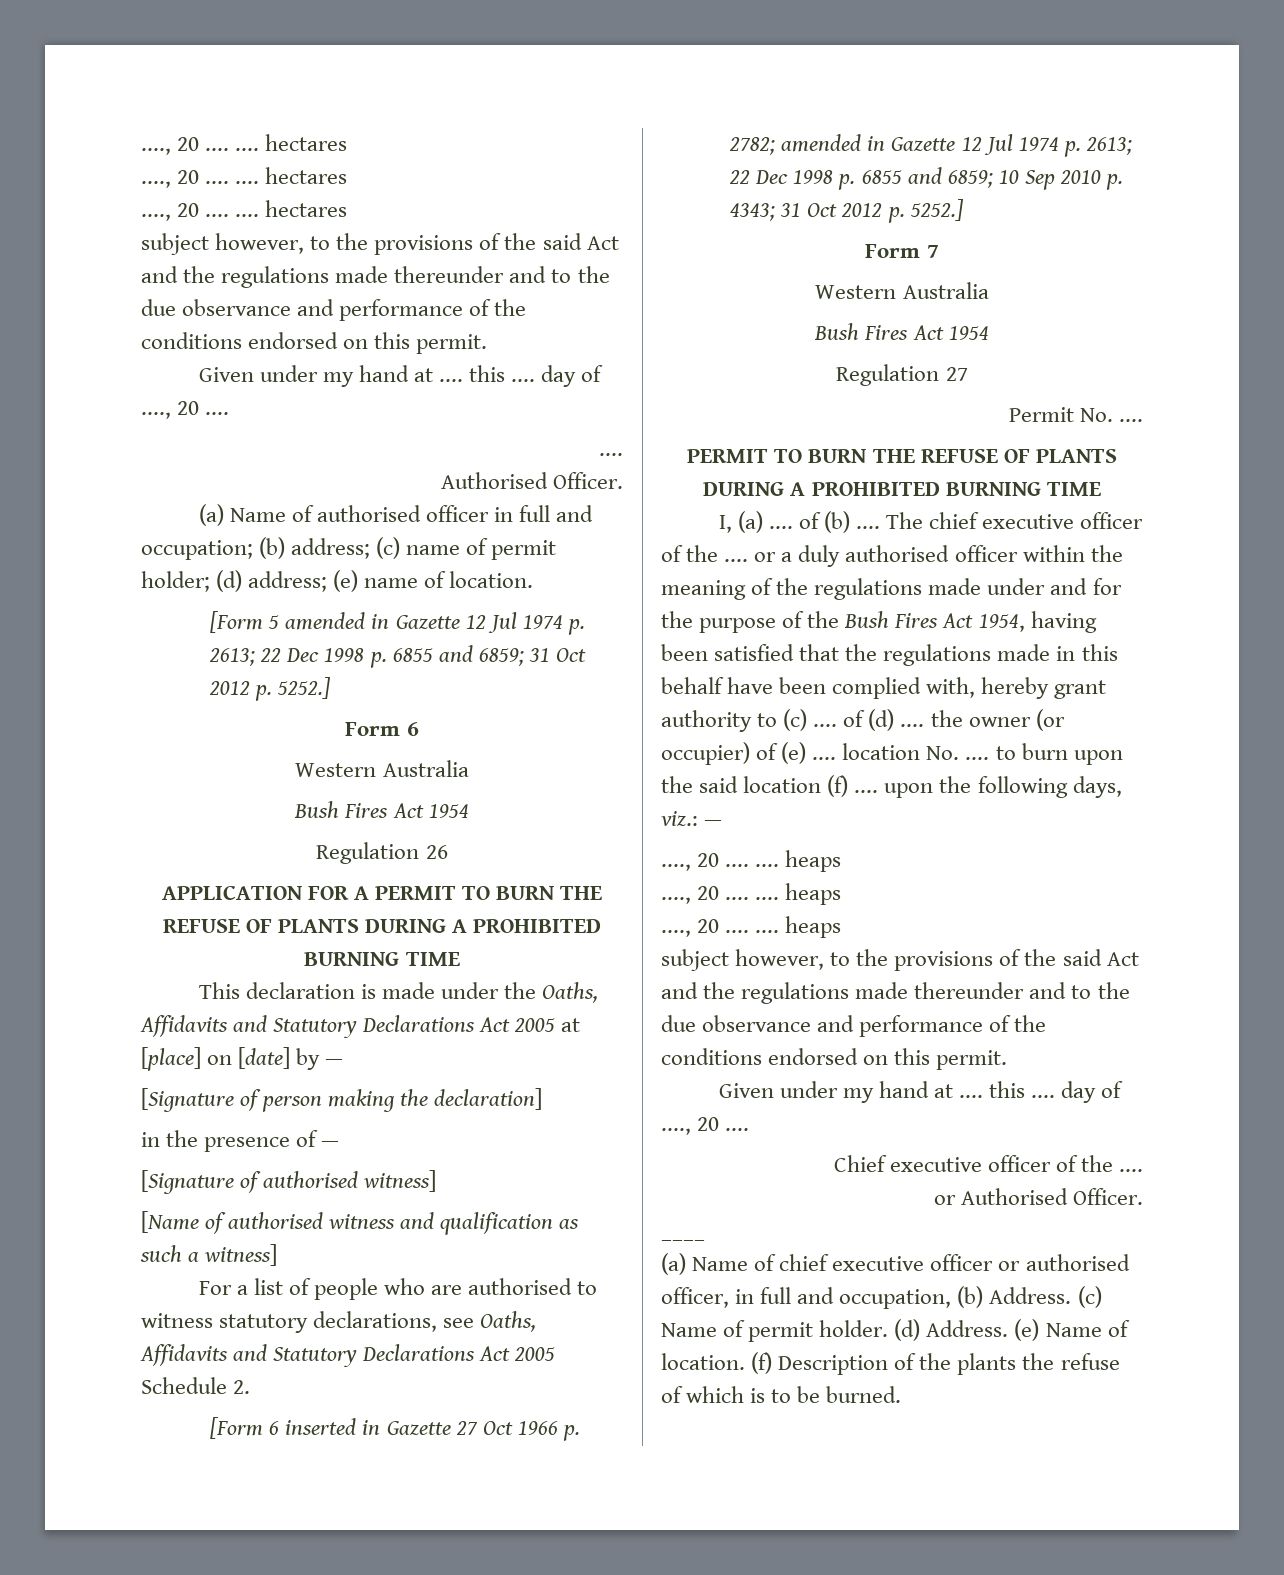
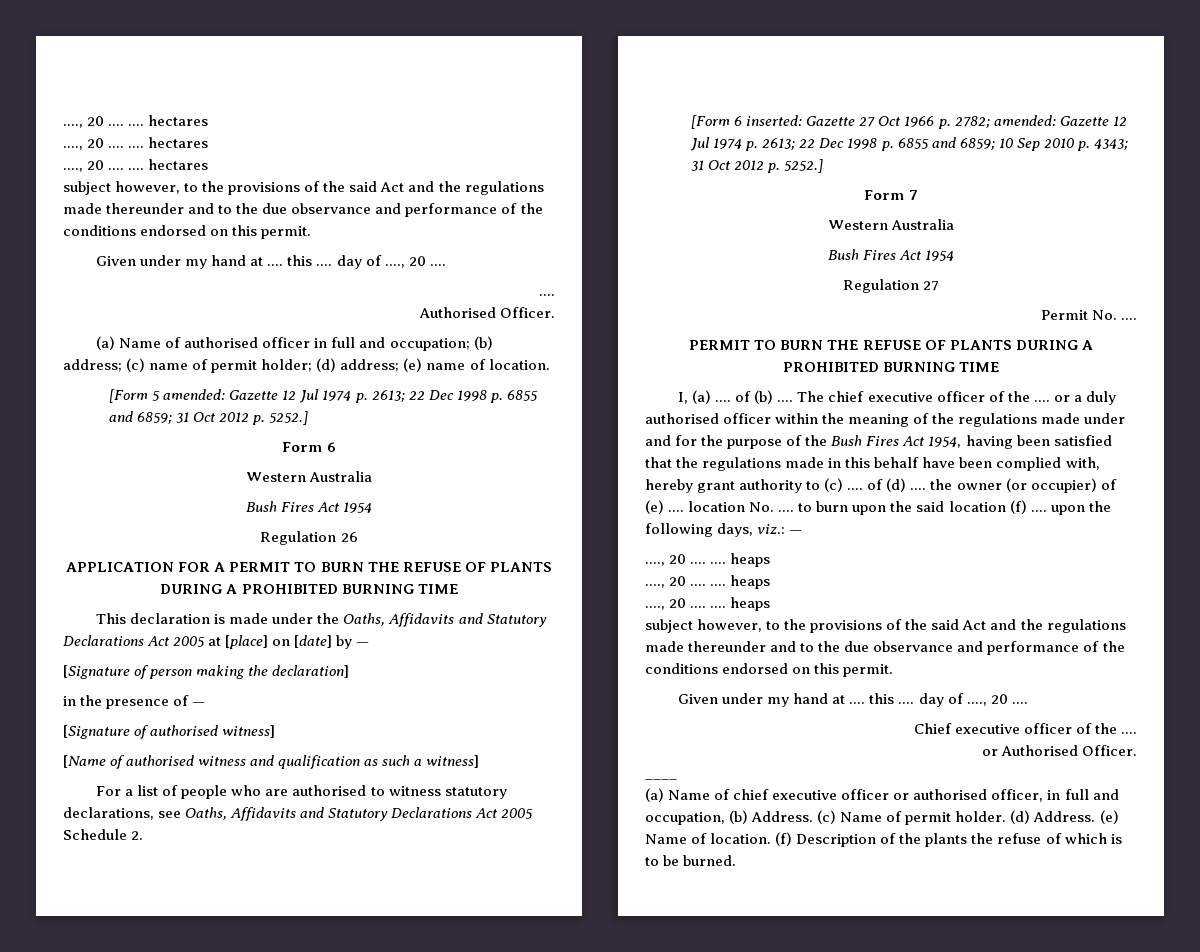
[285,612,390,630] amended in -> [163,389,226,400] amended:
[285,1418,381,1435] inserted in -> [746,115,803,126] inserted:
[781,134,886,152] amended in -> [993,115,1056,126] amended:

